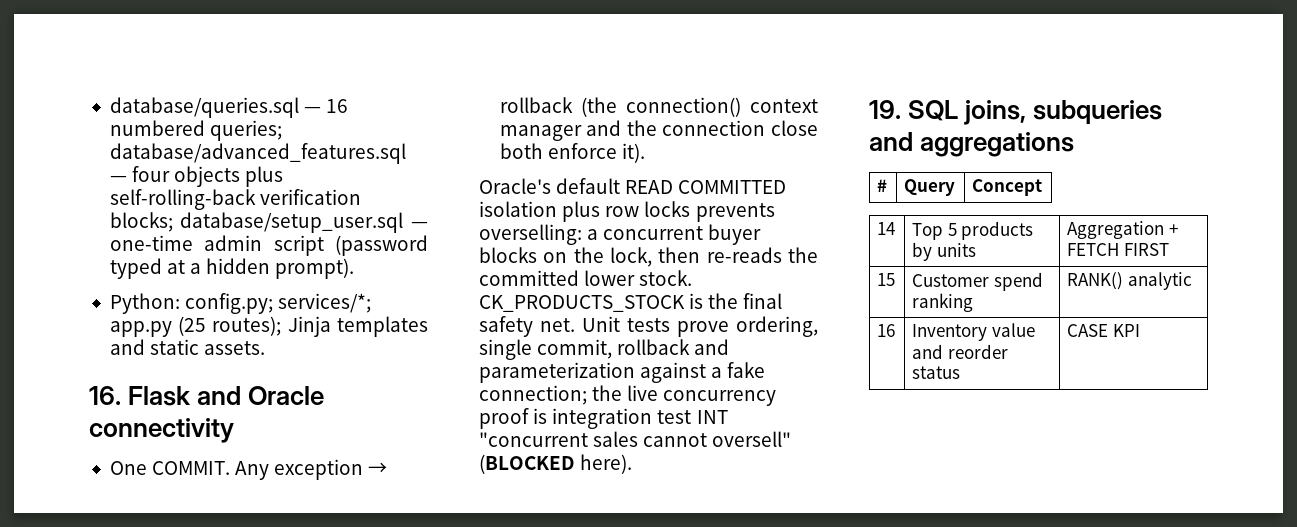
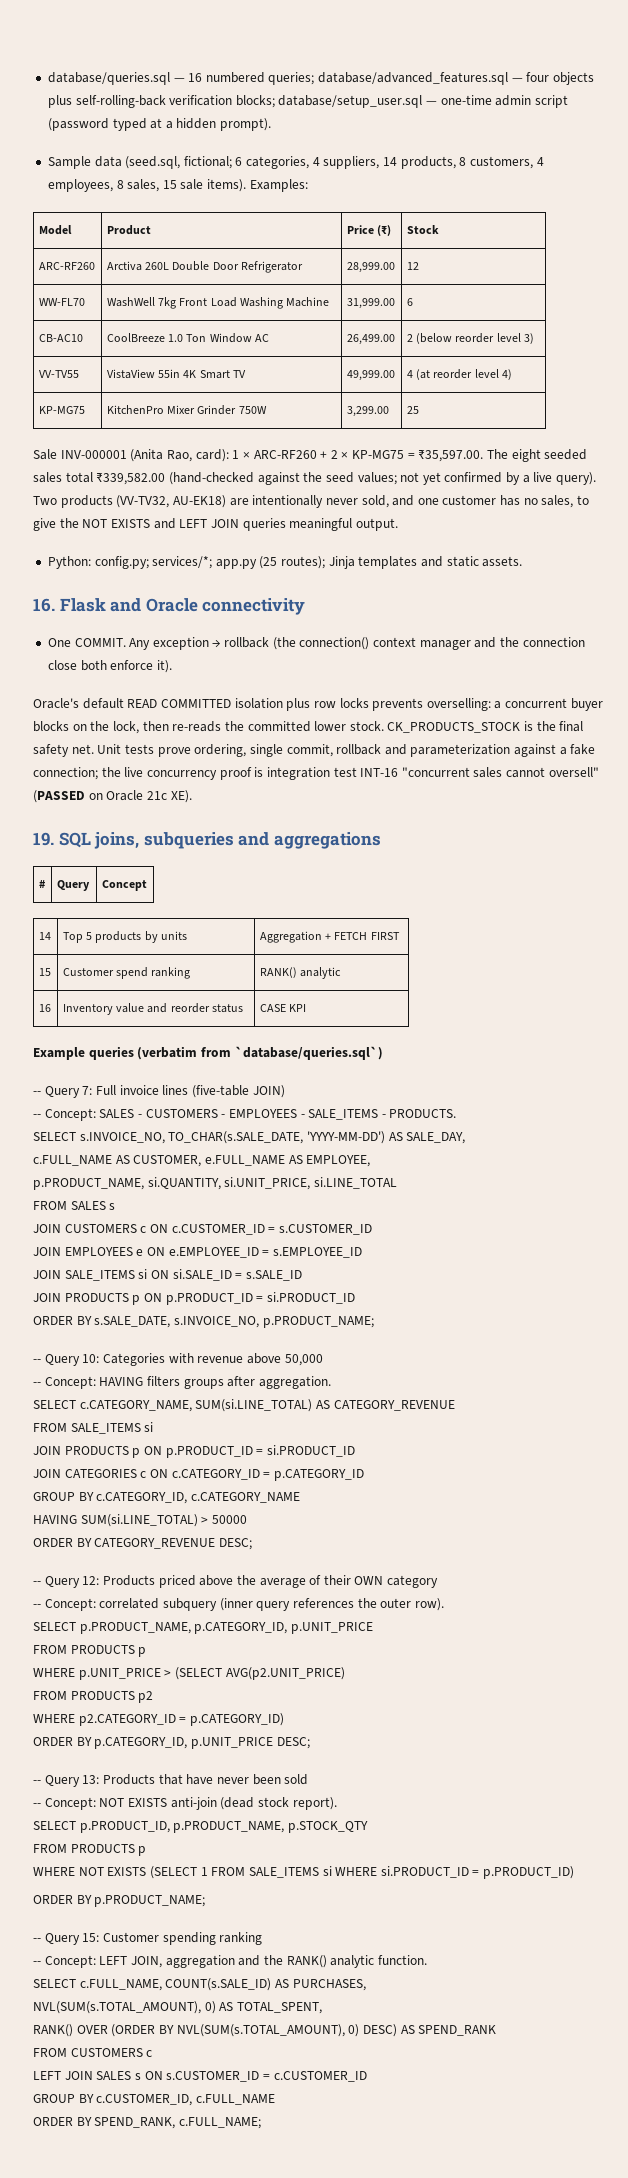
(355, 268) none -> [47,156,544,169] [47,179,308,192] [38,225,72,235] [106,225,151,235] [346,225,392,236] [406,225,439,234] [38,262,95,270] [106,261,303,273] [346,262,395,273] [406,262,419,270] [38,298,85,306] [106,297,330,309] [346,298,395,309] [406,298,413,306] [38,334,83,342] [106,333,269,343] [346,334,395,345] [406,333,534,344] [38,370,79,378] [106,369,246,379] [346,370,395,381] [406,369,512,380] [38,406,85,414] [106,405,267,415] [346,406,389,417] [406,406,419,414] [33,449,588,462] [33,472,597,485] [33,495,590,508] [33,518,398,531] // Sample data (seed.sql, fictional; 6 categories, 4 suppliers, 14 products, 8 customers, 4 employees, 8 sales, 15 sale items). Examples: // Model | Product | Price (₹) | Stock // ARC-RF260 | Arctiva 260L Double Door Refrigerator | 28,999.00 | 12 // WW-FL70 | WashWell 7kg Front Load Washing Machine | 31,999.00 | 6 // CB-AC10 | CoolBreeze 1.0 Ton Window AC | 26,499.00 | 2 (below reorder level 3) // VV-TV55 | VistaView 55in 4K Smart TV | 49,999.00 | 4 (at reorder level 4) // KP-MG75 | KitchenPro Mixer Grinder 750W | 3,299.00 | 25 // Sale INV-000001 (Anita Rao, card): 1 × ARC-RF260 + 2 × KP-MG75 = ₹35,597.00. The eight seeded sales total ₹339,582.00 (hand-checked against the seed values; not yet confirmed by a live query). Two products (VV-TV32, AU-EK18) are intentionally never sold, and one customer has no sales, to give the NOT EXISTS and LEFT JOIN queries meaningful output.
[696,410,728,424] INT -> [360,768,399,777] INT-16
[479,454,633,474] (BLOCKED here). -> [33,790,192,803] (PASSED on Oracle 21c XE).
(1140, 330) none -> [33,1046,383,1060] [33,1085,285,1098] [33,1108,457,1121] [33,1131,466,1144] [33,1155,371,1167] [33,1177,397,1190] [33,1201,116,1210] [33,1224,372,1235] [33,1247,362,1258] [33,1269,302,1281] [33,1292,355,1305] [33,1316,374,1328] [33,1353,323,1366] [33,1376,331,1389] [33,1399,455,1412] [33,1422,154,1434] [33,1445,355,1458] [33,1469,364,1481] [33,1492,300,1504] [33,1514,247,1527] [33,1538,252,1550] [33,1575,439,1588] [33,1598,444,1611] [33,1622,373,1634] [33,1645,147,1657] [33,1667,345,1680] [33,1691,154,1703] [33,1713,284,1726] [33,1737,310,1749] [33,1774,309,1787] [33,1797,337,1810] [33,1821,368,1833] [33,1844,147,1856] [33,1866,575,1879] [33,1895,206,1907] [33,1932,263,1945] [33,1955,427,1968] [33,1978,366,1991] [33,2001,322,2014] [33,2024,497,2037] [33,2048,153,2057] [33,2071,367,2082] [33,2094,275,2106] [33,2117,261,2129] // Example queries (verbatim from `database/queries.sql`) // -- Query 7: Full invoice lines (five-table JOIN) // -- Concept: SALES - CUSTOMERS - EMPLOYEES - SALE_ITEMS - PRODUCTS. // SELECT s.INVOICE_NO, TO_CHAR(s.SALE_DATE, 'YYYY-MM-DD') AS SALE_DAY, // c.FULL_NAME AS CUSTOMER, e.FULL_NAME AS EMPLOYEE, // p.PRODUCT_NAME, si.QUANTITY, si.UNIT_PRICE, si.LINE_TOTAL // FROM SALES s // JOIN CUSTOMERS c ON c.CUSTOMER_ID = s.CUSTOMER_ID // JOIN EMPLOYEES e ON e.EMPLOYEE_ID = s.EMPLOYEE_ID // JOIN SALE_ITEMS si ON si.SALE_ID = s.SALE_ID // JOIN PRODUCTS p ON p.PRODUCT_ID = si.PRODUCT_ID // ORDER BY s.SALE_DATE, s.INVOICE_NO, p.PRODUCT_NAME; // -- Query 10: Categories with revenue above 50,000 // -- Concept: HAVING filters groups after aggregation. // SELECT c.CATEGORY_NAME, SUM(si.LINE_TOTAL) AS CATEGORY_REVENUE // FROM SALE_ITEMS si // JOIN PRODUCTS p ON p.PRODUCT_ID = si.PRODUCT_ID // JOIN CATEGORIES c ON c.CATEGORY_ID = p.CATEGORY_ID // GROUP BY c.CATEGORY_ID, c.CATEGORY_NAME // HAVING SUM(si.LINE_TOTAL) > 50000 // ORDER BY CATEGORY_REVENUE DESC; // -- Query 12: Products priced above the average of their OWN category // -- Concept: correlated subquery (inner query references the outer row). // SELECT p.PRODUCT_NAME, p.CATEGORY_ID, p.UNIT_PRICE // FROM PRODUCTS p // WHERE p.UNIT_PRICE > (SELECT AVG(p2.UNIT_PRICE) // FROM PRODUCTS p2 // WHERE p2.CATEGORY_ID = p.CATEGORY_ID) // ORDER BY p.CATEGORY_ID, p.UNIT_PRICE DESC; // -- Query 13: Products that have never been sold // -- Concept: NOT EXISTS anti-join (dead stock report). // SELECT p.PRODUCT_ID, p.PRODUCT_NAME, p.STOCK_QTY // FROM PRODUCTS p // WHERE NOT EXISTS (SELECT 1 FROM SALE_ITEMS si WHERE si.PRODUCT_ID = p.PRODUCT_ID) // ORDER BY p.PRODUCT_NAME; // -- Query 15: Customer spending ranking // -- Concept: LEFT JOIN, aggregation and the RANK() analytic function. // SELECT c.FULL_NAME, COUNT(s.SALE_ID) AS PURCHASES, // NVL(SUM(s.TOTAL_AMOUNT), 0) AS TOTAL_SPENT, // RANK() OVER (ORDER BY NVL(SUM(s.TOTAL_AMOUNT), 0) DESC) AS SPEND_RANK // FROM CUSTOMERS c // LEFT JOIN SALES s ON s.CUSTOMER_ID = c.CUSTOMER_ID // GROUP BY c.CUSTOMER_ID, c.FULL_NAME // ORDER BY SPEND_RANK, c.FULL_NAME;

